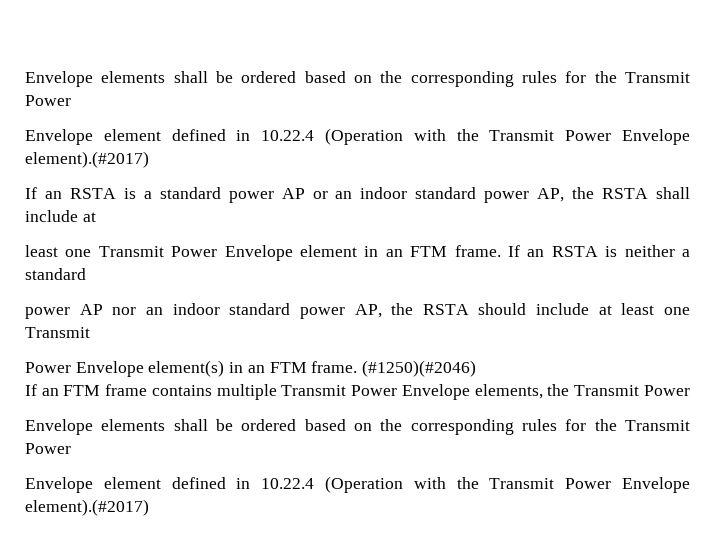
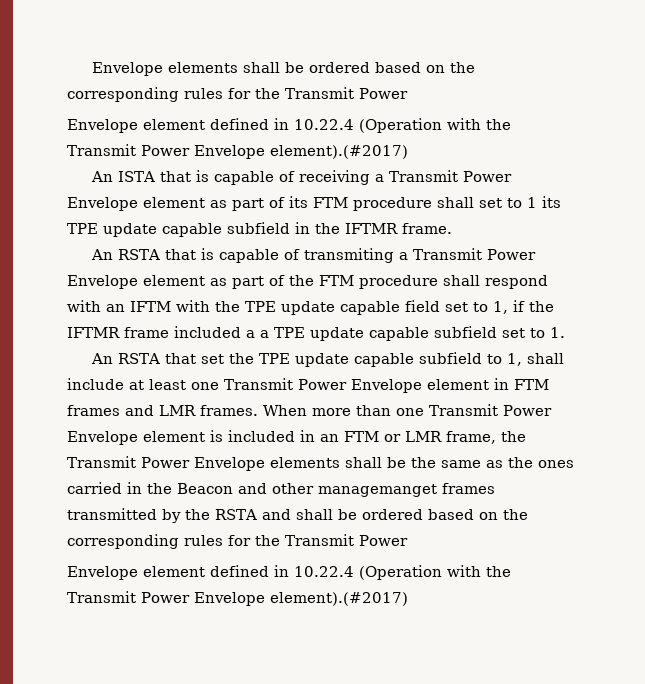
[25,187,649,203] If an RSTA is a standard power AP or an indoor standard power AP, the RSTA -> [90,170,512,185] [67,196,561,211] [67,222,452,237] [90,248,536,263] [67,275,548,289] [67,300,554,315] [67,326,565,341] [90,352,522,367] An ISTA that is capable of receiving a Transmit Power Envelope element as part of its FTM procedure shall set to 1 its TPE update capable subfield in the IFTMR frame. // An RSTA that is capable of transmiting a Transmit Power Envelope element as part of the FTM procedure shall respond with an IFTM with the TPE update capable field set to 1, if the IFTMR frame included a a TPE update capable subfield set to 1. // An RSTA that set the TPE update capable subfield to 1,
(96, 217) // -> (144, 385) none
[385,245,690,257] [25,268,86,280] [25,303,690,319] [25,327,90,338] [25,360,477,377] [25,384,690,400] [25,419,166,435] an FTM frame. If an RSTA is neither a standard // power AP nor an indoor standard power AP, the RSTA should include at least one Transmit // Power Envelope element(s) in an FTM frame. (#1250)(#2046) // If an FTM frame contains multiple Transmit Power Envelope elements, the Transmit Power // Envelope elements -> [514,379,549,390] [67,404,552,416] [67,430,526,445] [67,456,574,471] [67,482,495,497] [67,508,291,523] FTM frames and LMR frames. When more than one Transmit Power Envelope element is included in an FTM or LMR frame, the Transmit Power Envelope elements shall be the same as the ones carried in the Beacon and other managemanget frames transmitted by the RSTA and

